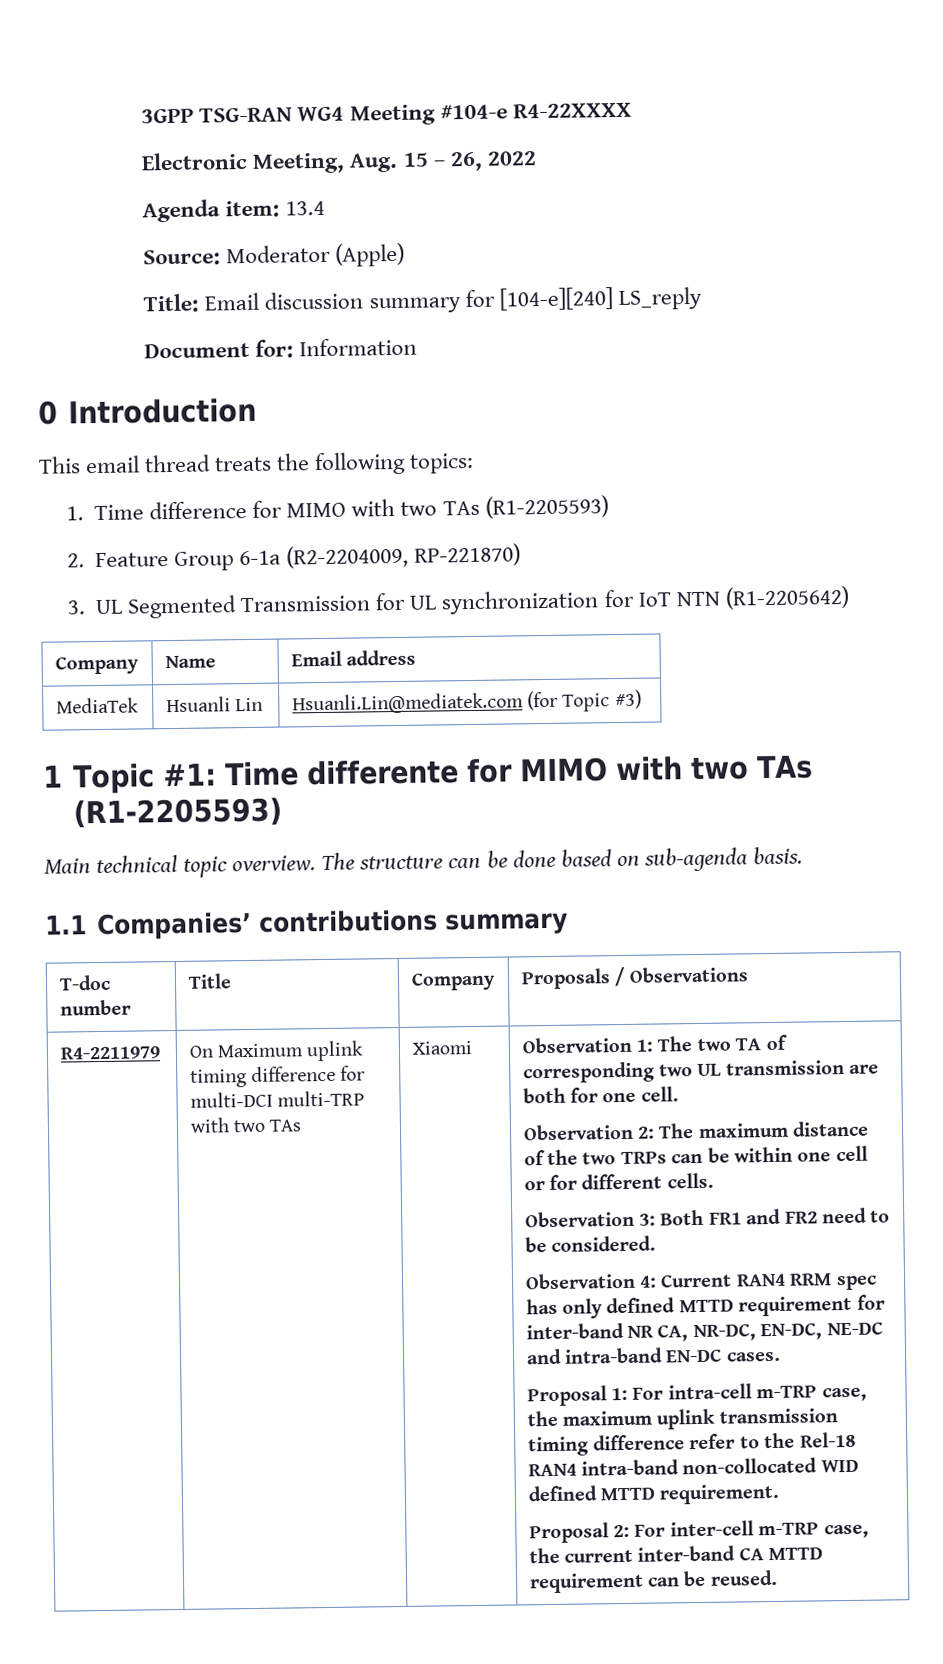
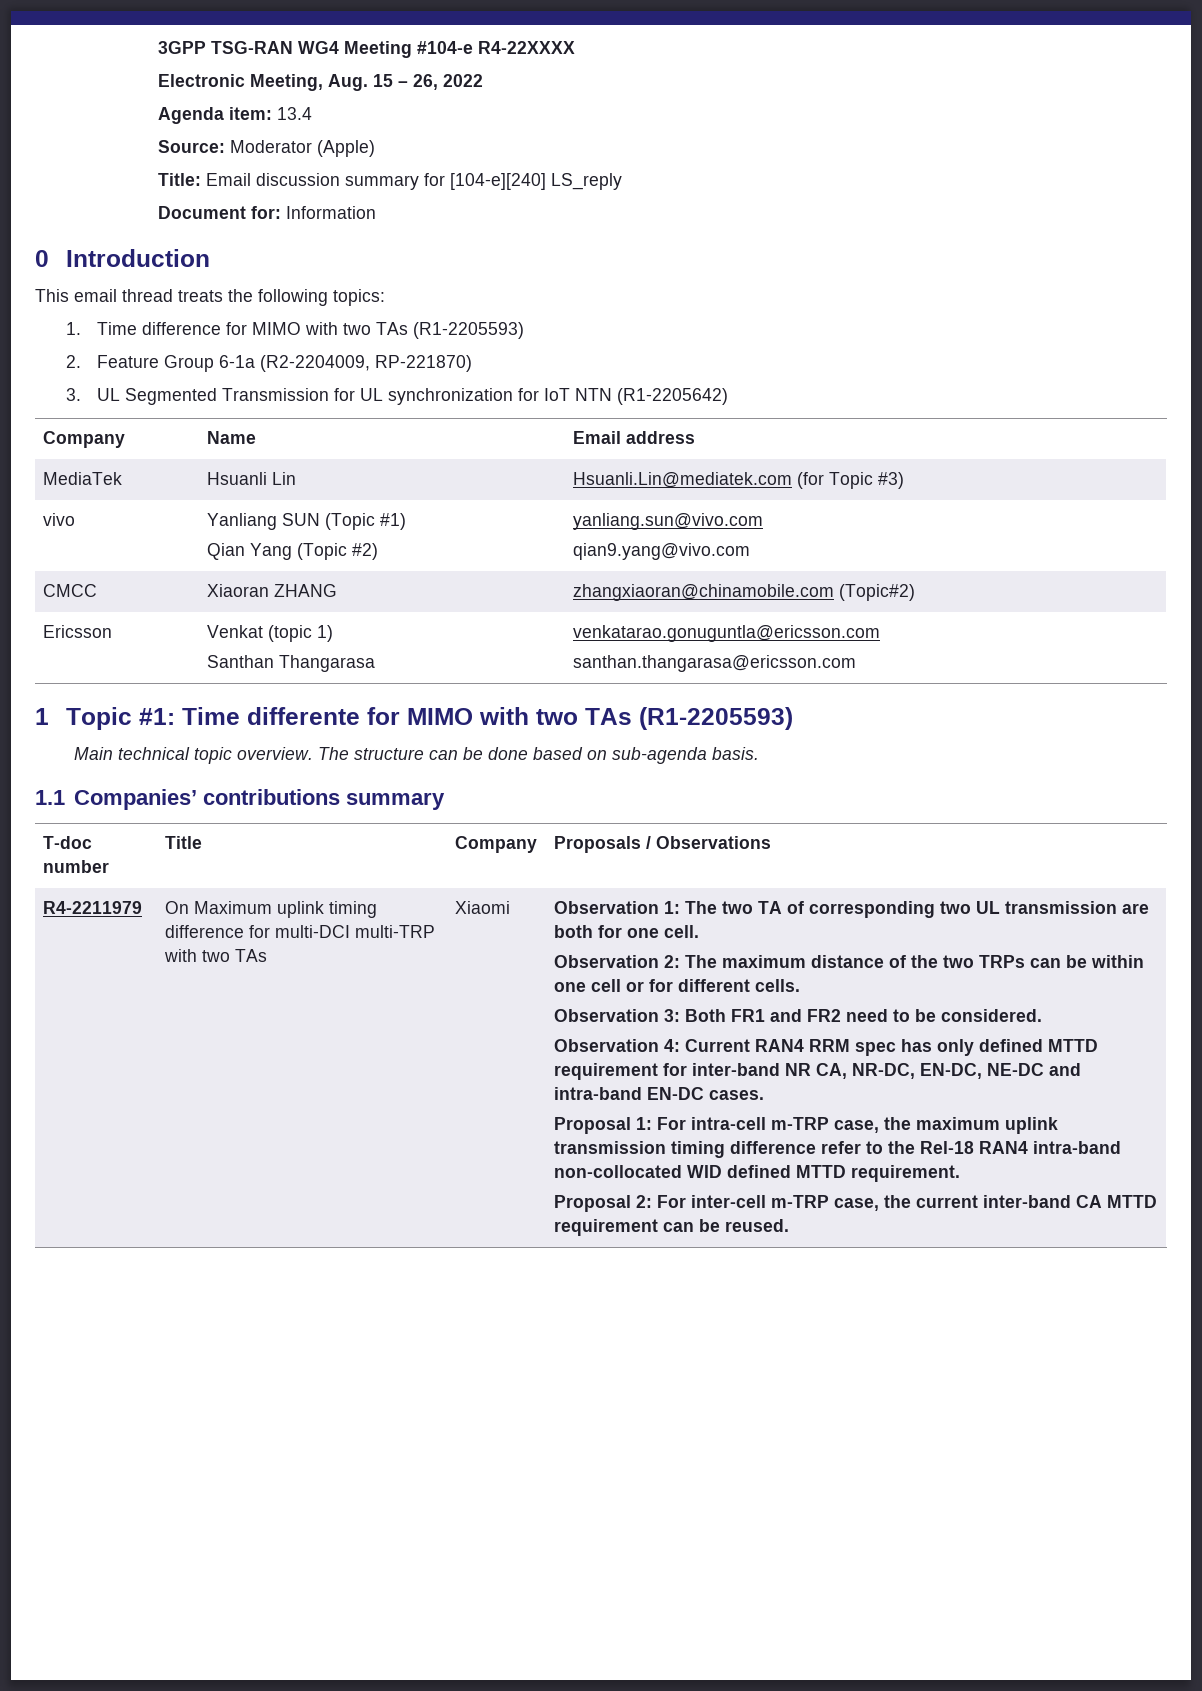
(642, 699) none -> [42,513,75,526] [206,513,406,530] [206,543,378,560] [572,513,763,530] [572,543,750,560] [42,584,97,597] [206,584,337,597] [572,584,915,601] [42,625,112,638] [206,625,333,642] [206,655,375,672] [572,625,880,642] [572,655,856,672] // vivo | Yanliang SUN (Topic #1) // Qian Yang (Topic #2) | yanliang.sun@vivo.com // qian9.yang@vivo.com // CMCC | Xiaoran ZHANG | zhangxiaoran@chinamobile.com (Topic#2) // Ericsson | Venkat (topic 1) // Santhan Thangarasa | venkatarao.gonuguntla@ericsson.com // santhan.thangarasa@ericsson.com

